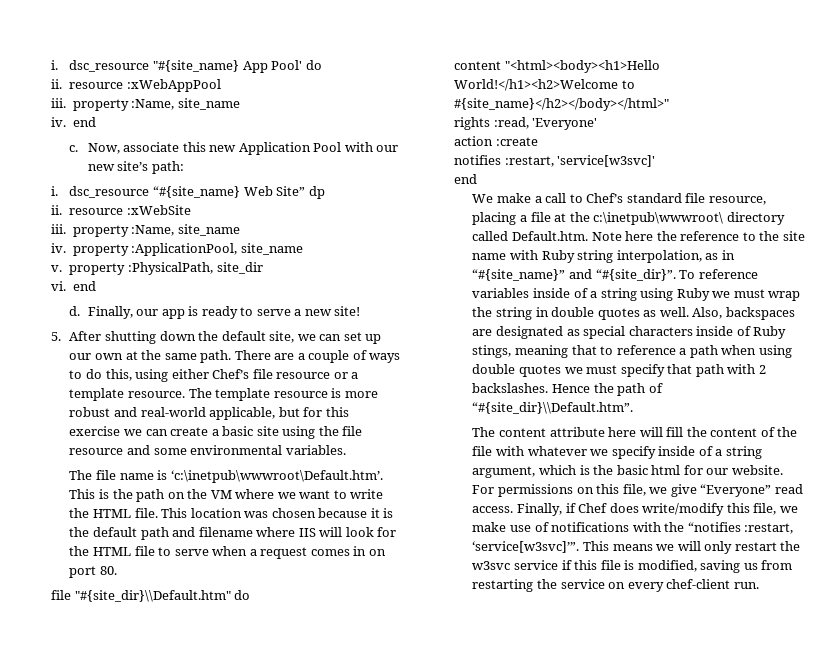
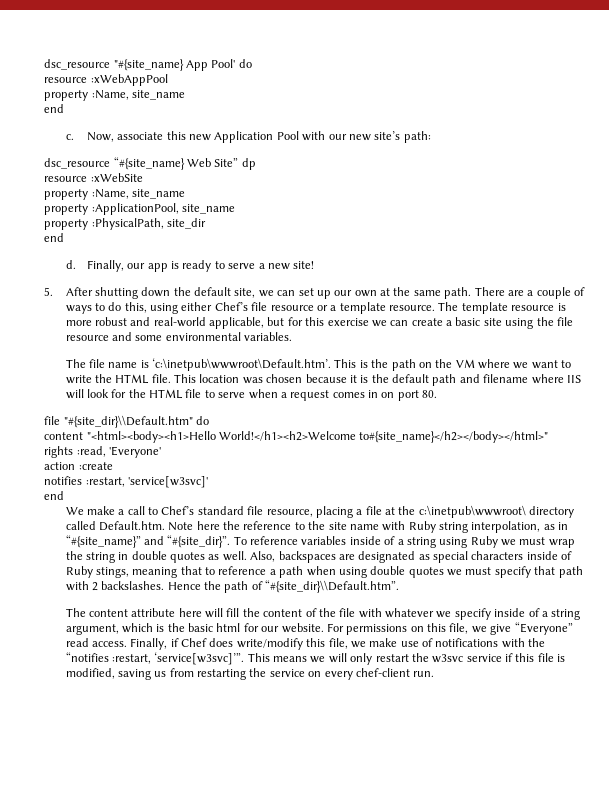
[51,60,59,70] i. -> (44, 64) none
[51,79,63,89] ii. -> (252, 63) none
[51,98,240,111] [51,117,67,127] iii. property :Name, site_name // iv. -> [44,90,186,101] property :Name, site_name //
[51,186,59,196] i. -> (431, 137) none
[51,205,63,215] ii. -> (256, 164) none
[51,224,240,237] [51,243,67,253] iii. property :Name, site_name // iv. -> [44,189,186,200] property :Name, site_name //
[51,265,63,272] v. -> (236, 209) none
[51,281,67,291] vi. -> (207, 223) none
[621,80,635,89] [454,98,670,111] to #{site_name}</h2></body></html>" -> [359,431,549,443] to#{site_name}</h2></body></html>"

